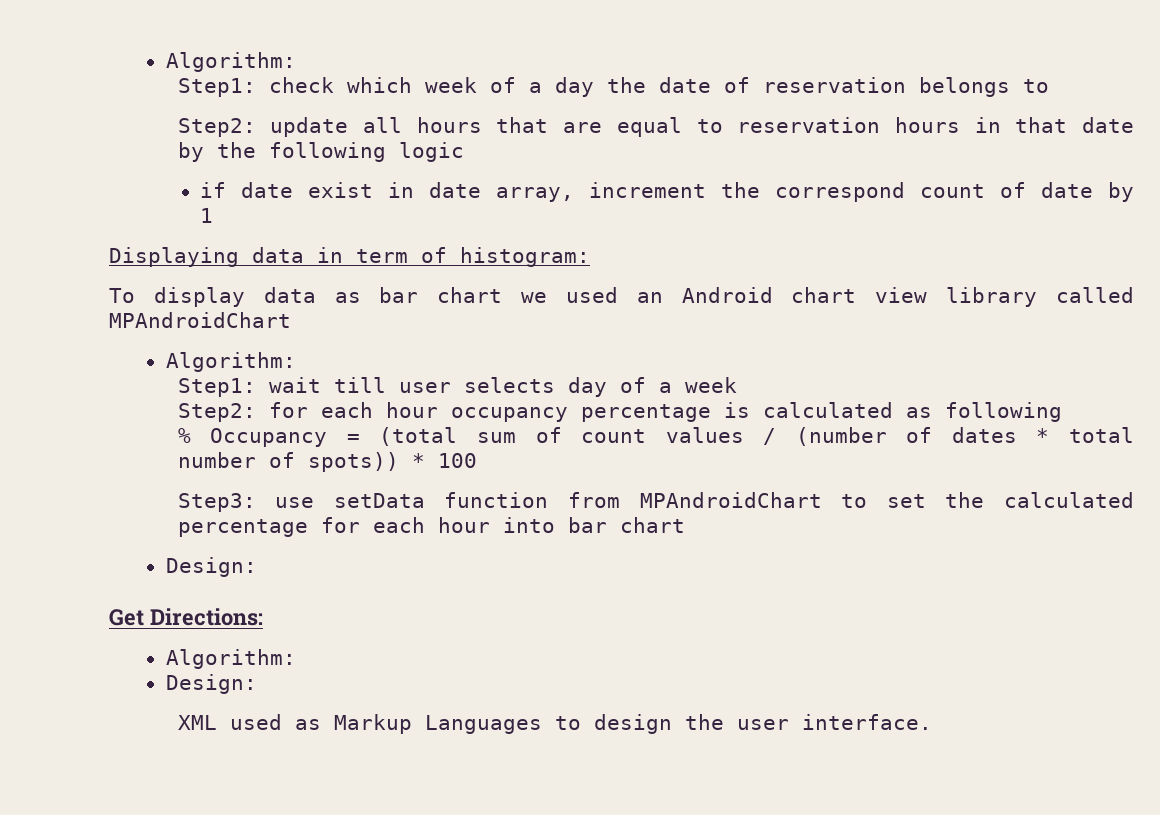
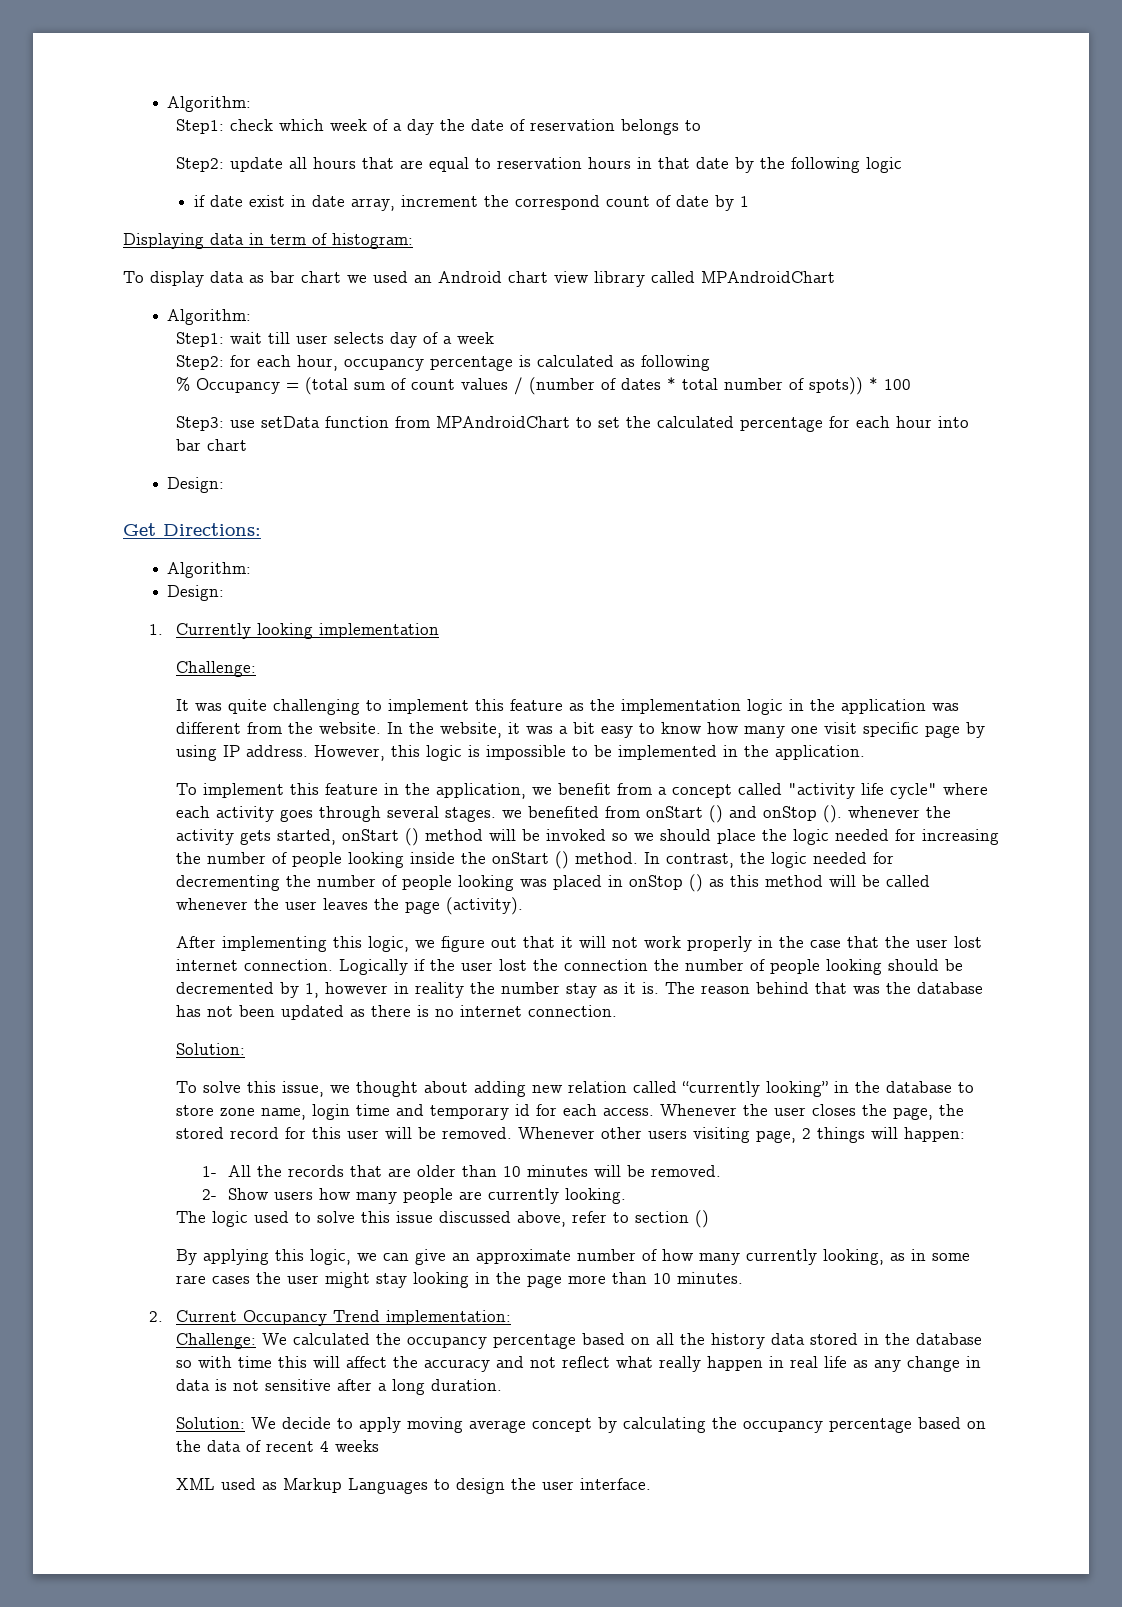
[385,402,438,418] hour -> [296,355,338,371] hour,
(257, 684) none -> [149,623,439,639] [175,661,256,677] [175,699,959,715] [175,722,985,738] [175,745,865,761] [175,783,988,799] [175,805,951,823] [175,828,999,846] [175,851,894,869] [175,874,930,892] [175,897,523,915] [175,936,982,952] [175,959,963,975] [175,982,983,998] [175,1005,617,1020] [175,1043,245,1055] [175,1081,974,1097] [175,1104,964,1120] [175,1127,965,1143] [201,1165,722,1177] [201,1188,627,1204] [175,1210,709,1228] [175,1249,970,1265] [175,1272,743,1288] [149,1310,511,1326] [175,1333,982,1349] [175,1356,981,1372] [175,1379,502,1395] [175,1417,986,1433] [175,1440,379,1452] // 1. Currently looking implementation // Challenge: // It was quite challenging to implement this feature as the implementation logic in the application was different from the website. In the website, it was a bit easy to know how many one visit specific page by using IP address. However, this logic is impossible to be implemented in the application. // To implement this feature in the application, we benefit from a concept called "activity life cycle" where each activity goes through several stages. we benefited from onStart () and onStop (). whenever the activity gets started, onStart () method will be invoked so we should place the logic needed for increasing the number of people looking inside the onStart () method. In contrast, the logic needed for decrementing the number of people looking was placed in onStop () as this method will be called whenever the user leaves the page (activity). // After implementing this logic, we figure out that it will not work properly in the case that the user lost internet connection. Logically if the user lost the connection the number of people looking should be decremented by 1, however in reality the number stay as it is. The reason behind that was the database has not been updated as there is no internet connection. // Solution: // To solve this issue, we thought about adding new relation called “currently looking” in the database to store zone name, login time and temporary id for each access. Whenever the user closes the page, the stored record for this user will be removed. Whenever other users visiting page, 2 things will happen: // 1- All the records that are older than 10 minutes will be removed. // 2- Show users how many people are currently looking. // The logic used to solve this issue discussed above, refer to section () // By applying this logic, we can give an approximate number of how many currently looking, as in some rare cases the user might stay looking in the page more than 10 minutes. // 2. Current Occupancy Trend implementation: // Challenge: We calculated the occupancy percentage based on all the history data stored in the database so with time this will affect the accuracy and not reflect what really happen in real life as any change in data is not sensitive after a long duration. // Solution: We decide to apply moving average concept by calculating the occupancy percentage based on the data of recent 4 weeks

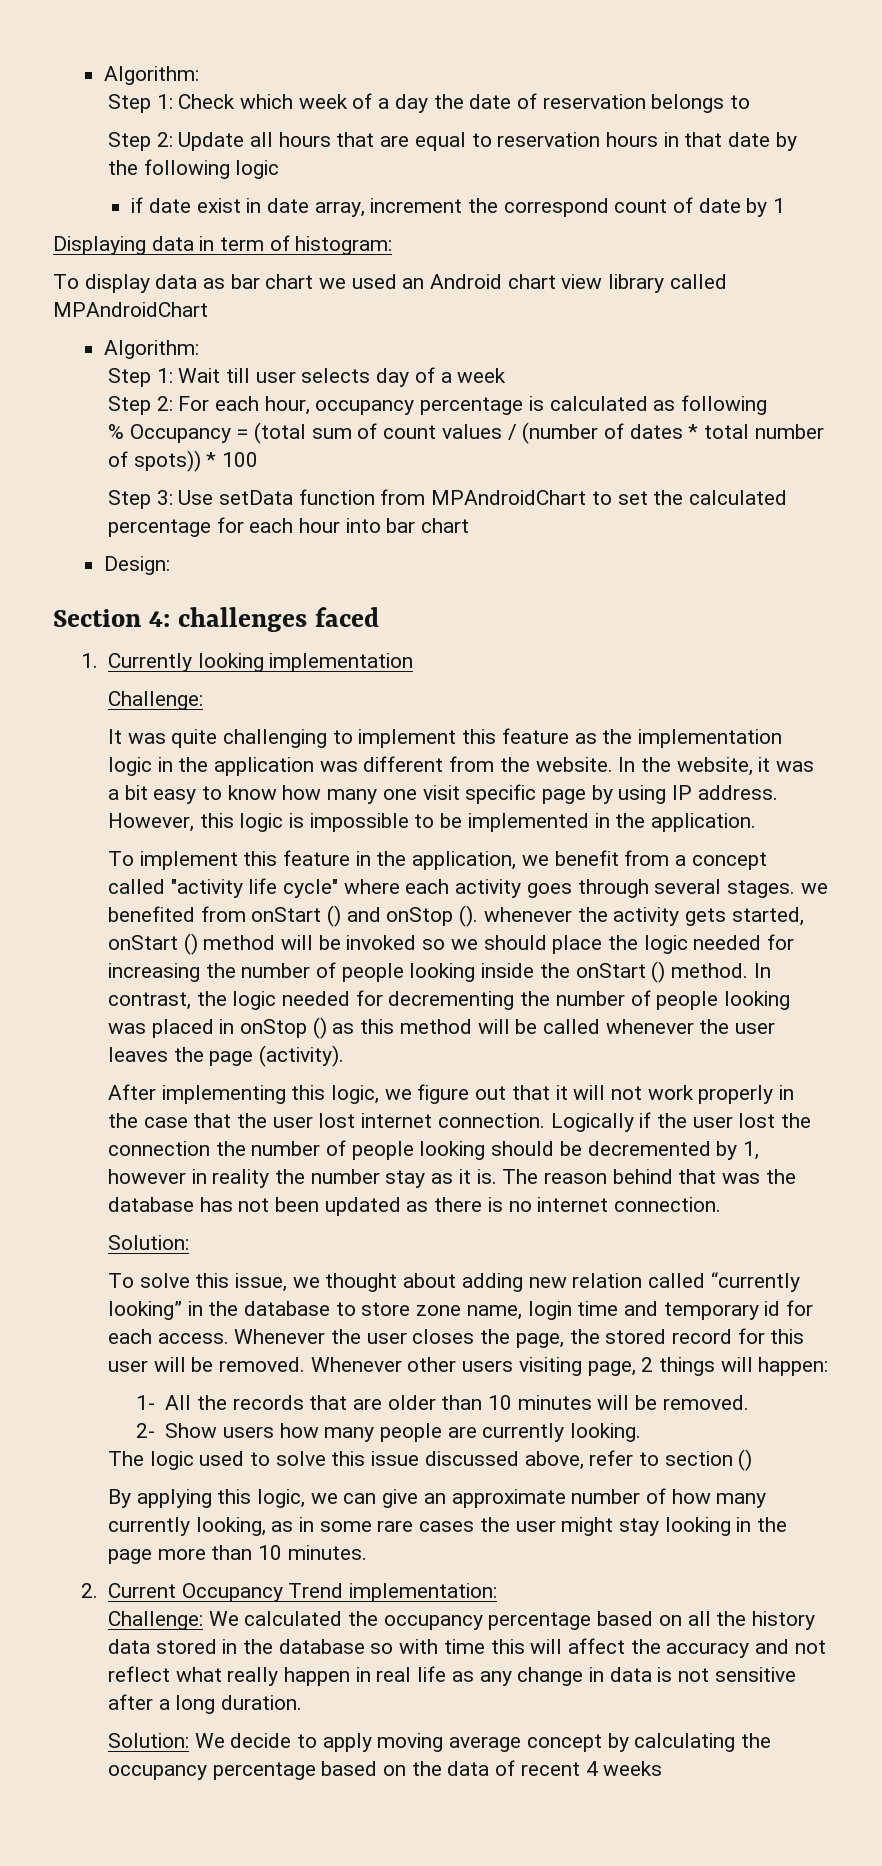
[167,96,252,112] [175,119,273,134] Algorithm: // Step1: check -> [103,66,199,85] [108,94,236,113] Algorithm: // Step 1: Check
[175,157,283,172] Step2: update -> [108,132,245,151] Step 2: Update
[175,332,262,347] Step1: wait -> [108,368,221,387] Step 1: Wait
[175,355,251,370] Step2: for -> [108,396,210,415] Step 2: For
[175,416,255,431] Step3: use -> [108,490,214,509] Step 3: Use
[123,523,261,536] [167,562,252,578] [167,585,225,601] Get Directions: // Algorithm: // Design: -> [53,607,379,632] Section 4: challenges faced
[175,1478,651,1494] // XML used as Markup Languages to design the user interface. -> (663, 1768) none

